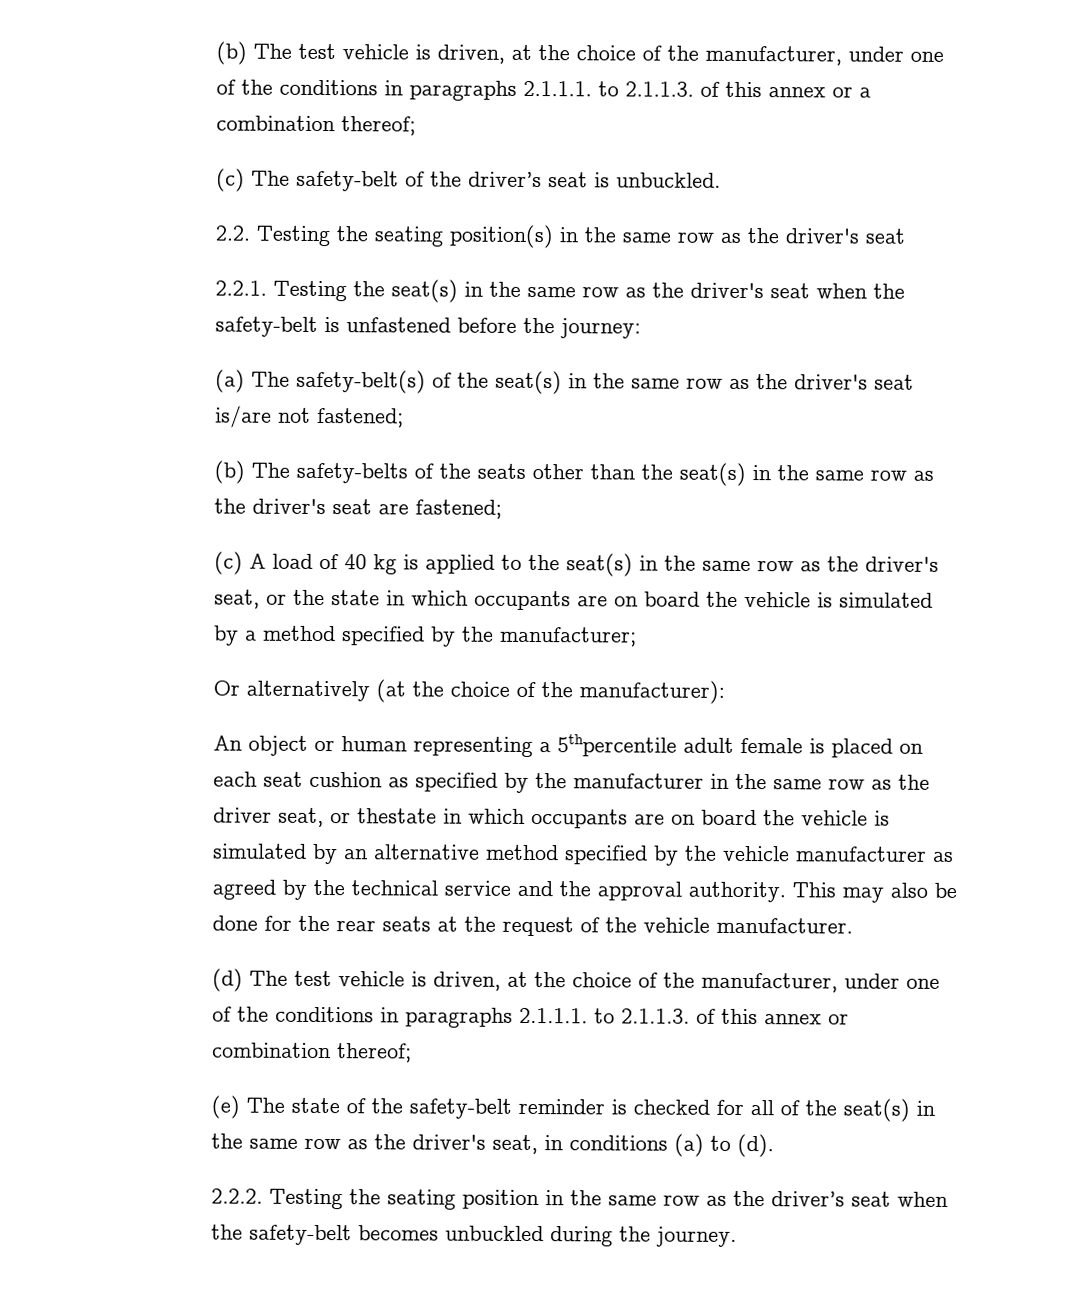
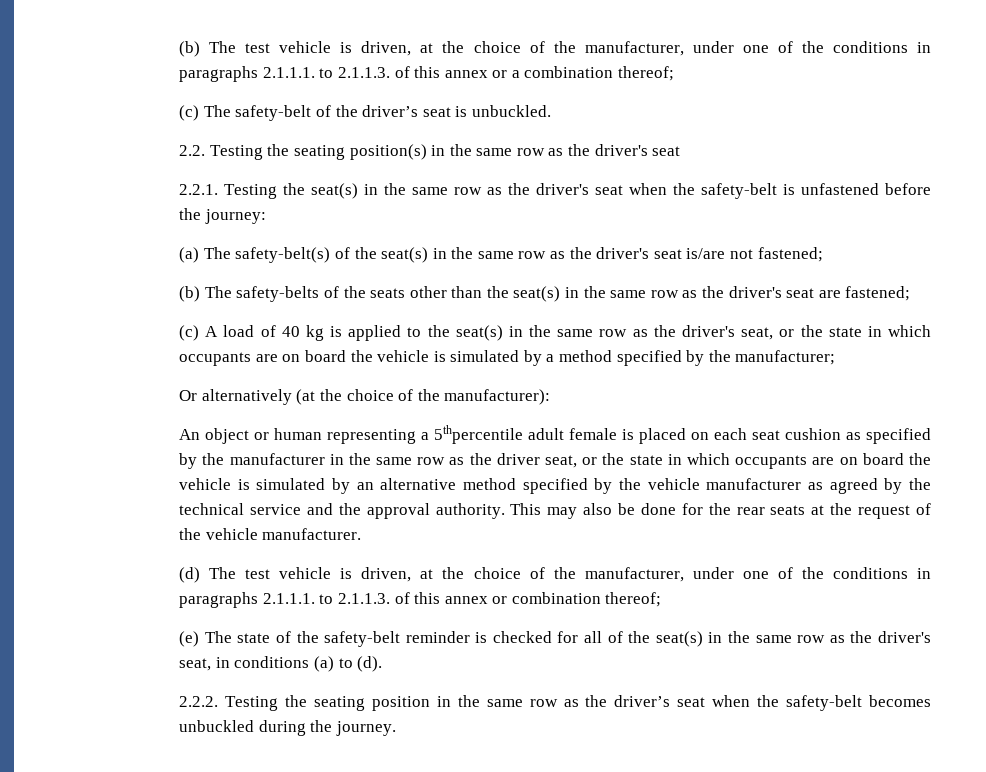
[356,808,437,824] thestate -> [602,453,663,465] the state

